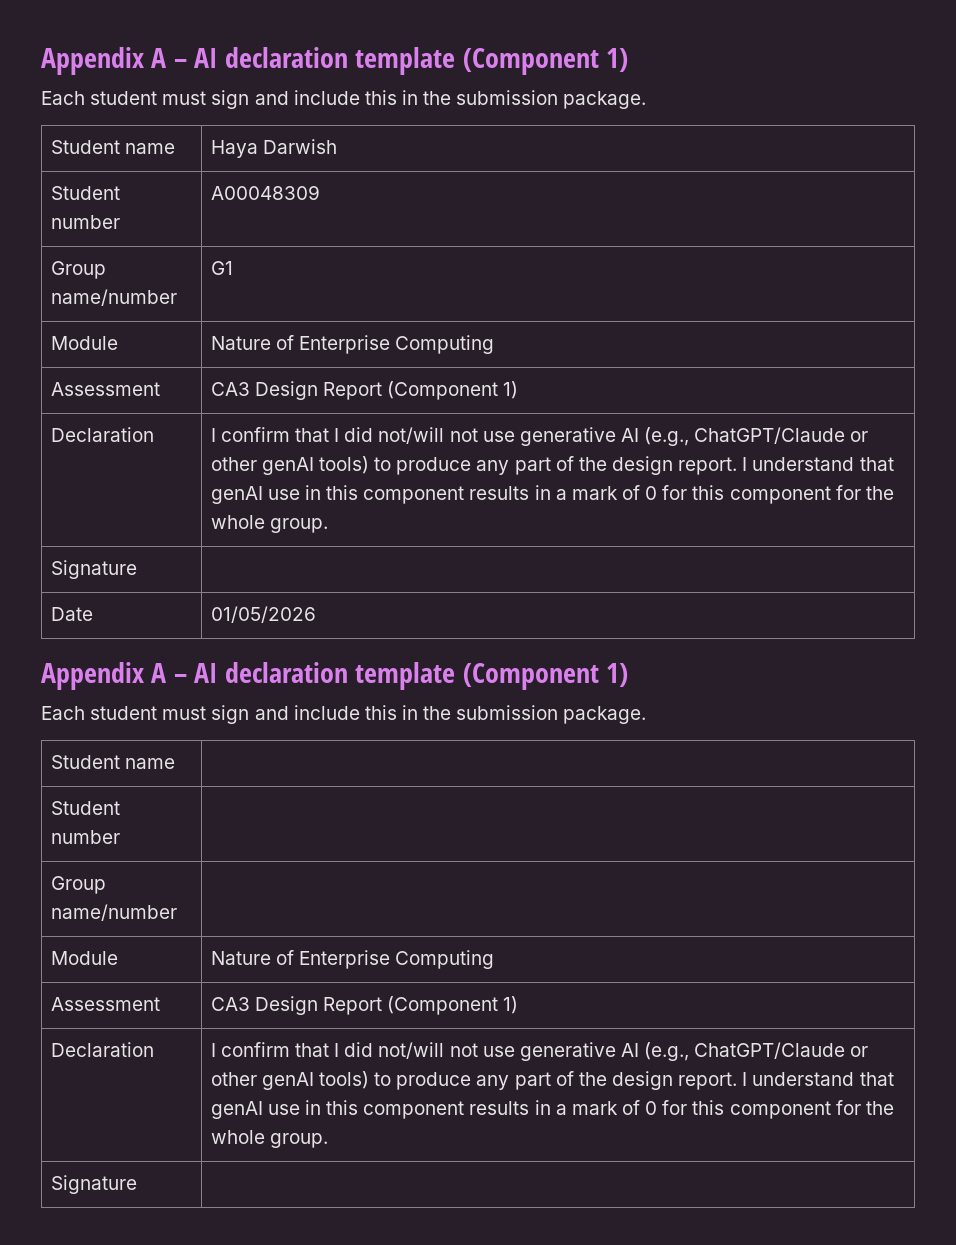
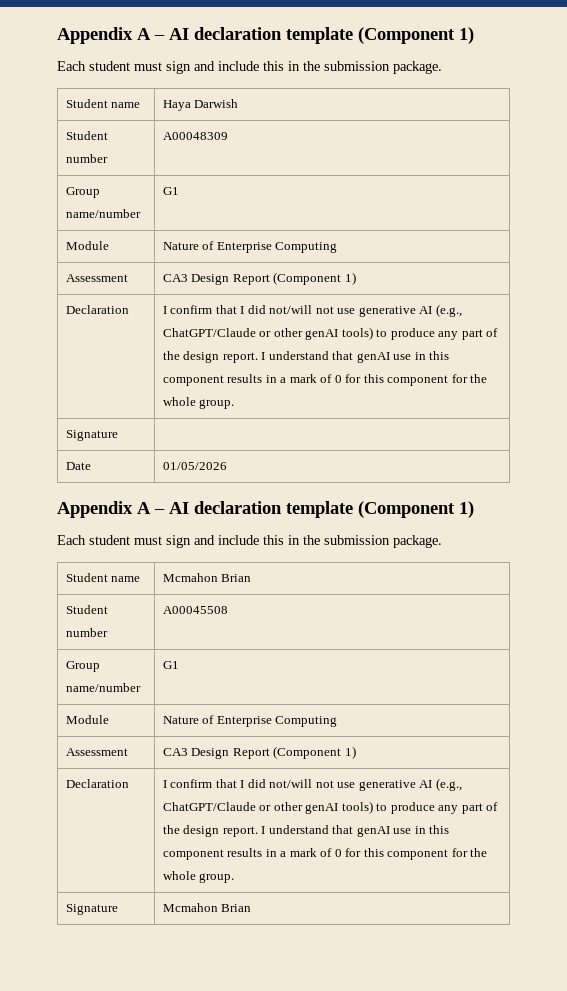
[50,801,120,815] [50,830,120,844] [50,876,106,894] [50,904,177,921] // Student number | // Group name/number | -> [162,573,252,582] [65,605,108,614] [65,628,108,637] [162,606,228,614] [65,661,100,672] [65,683,141,692] [162,661,179,669] Mcmahon Brian // Student number | A00045508 // Group name/number | G1
(137, 1184) none -> [162,903,252,912] Mcmahon Brian

